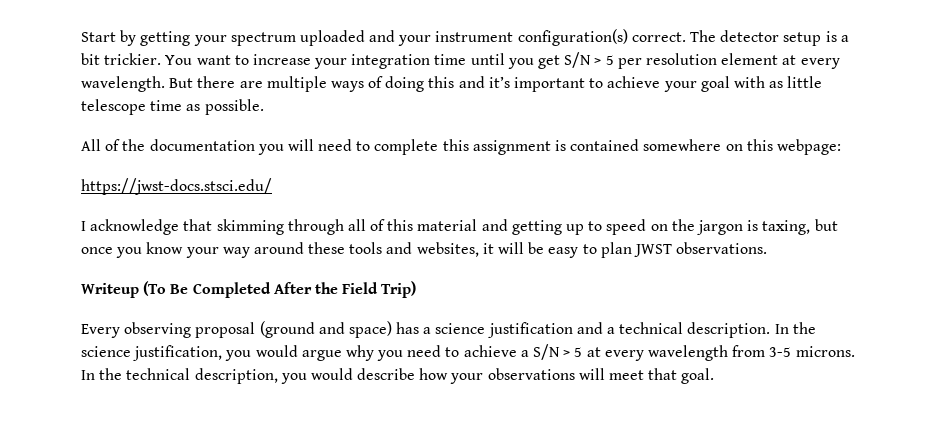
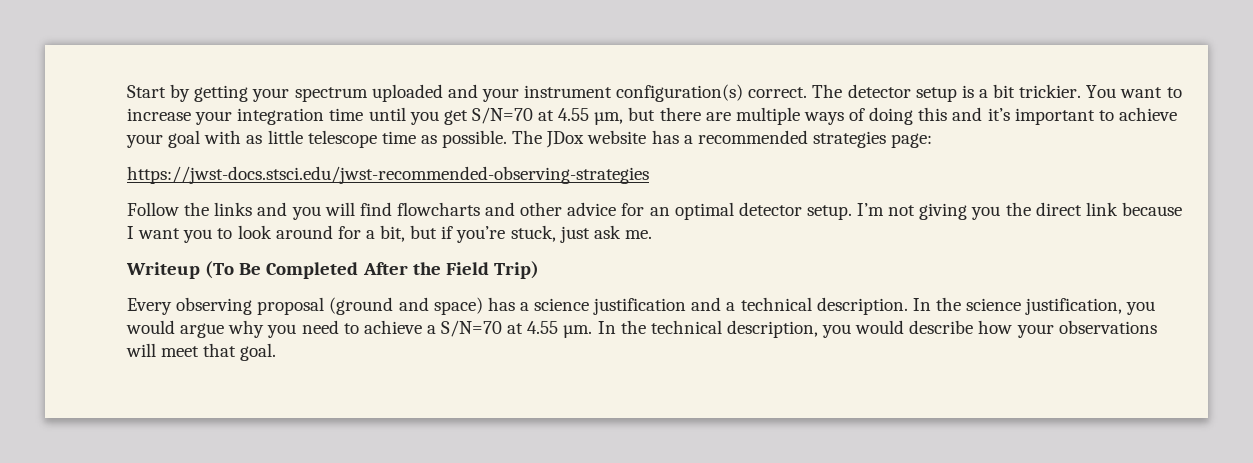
[564,52,840,69] [81,76,194,92] S/N > 5 per resolution element at every wavelength. But -> [471,107,656,125] S/N=70 at 4.55 µm, but
[81,139,841,155] [81,178,272,195] [81,219,838,235] [81,242,768,258] // All of the documentation you will need to complete this assignment is contained somewhere on this webpage: // https://jwst-docs.stsci.edu/ // I acknowledge that skimming through all of this material and getting up to speed on the jargon is taxing, but once you know your way around these tools and websites, it will be easy to plan JWST observations. -> [512,130,933,148] [127,166,649,184] [127,202,1182,220] [127,225,652,243] The JDox website has a recommended strategies page: // https://jwst-docs.stsci.edu/jwst-recommended-observing-strategies // Follow the links and you will find flowcharts and other advice for an optimal detector setup. I’m not giving you the direct link because I want you to look around for a bit, but if you’re stuck, just ask me.
[533,344,855,361] S/N > 5 at every wavelength from 3-5 microns. -> [441,320,593,338] S/N=70 at 4.55 µm.

